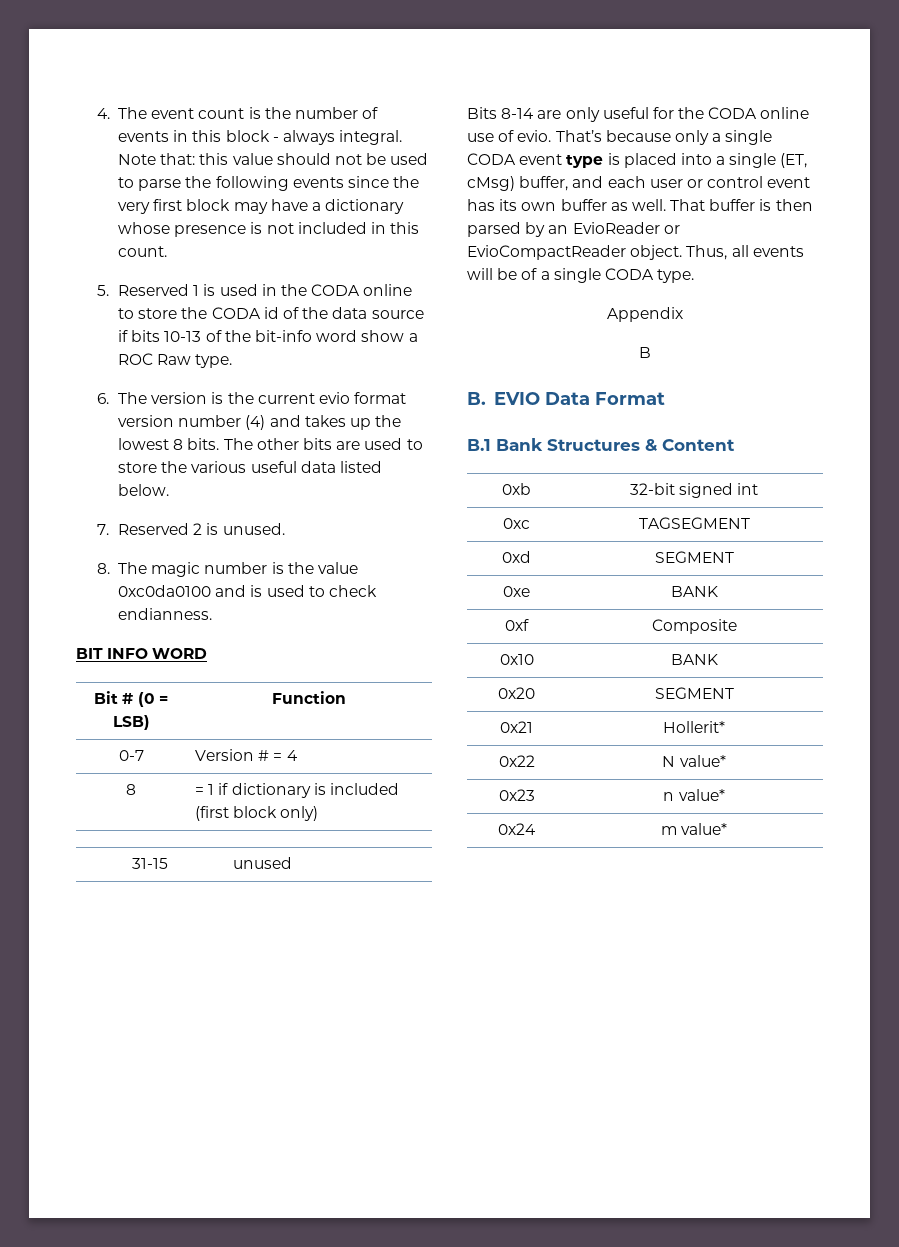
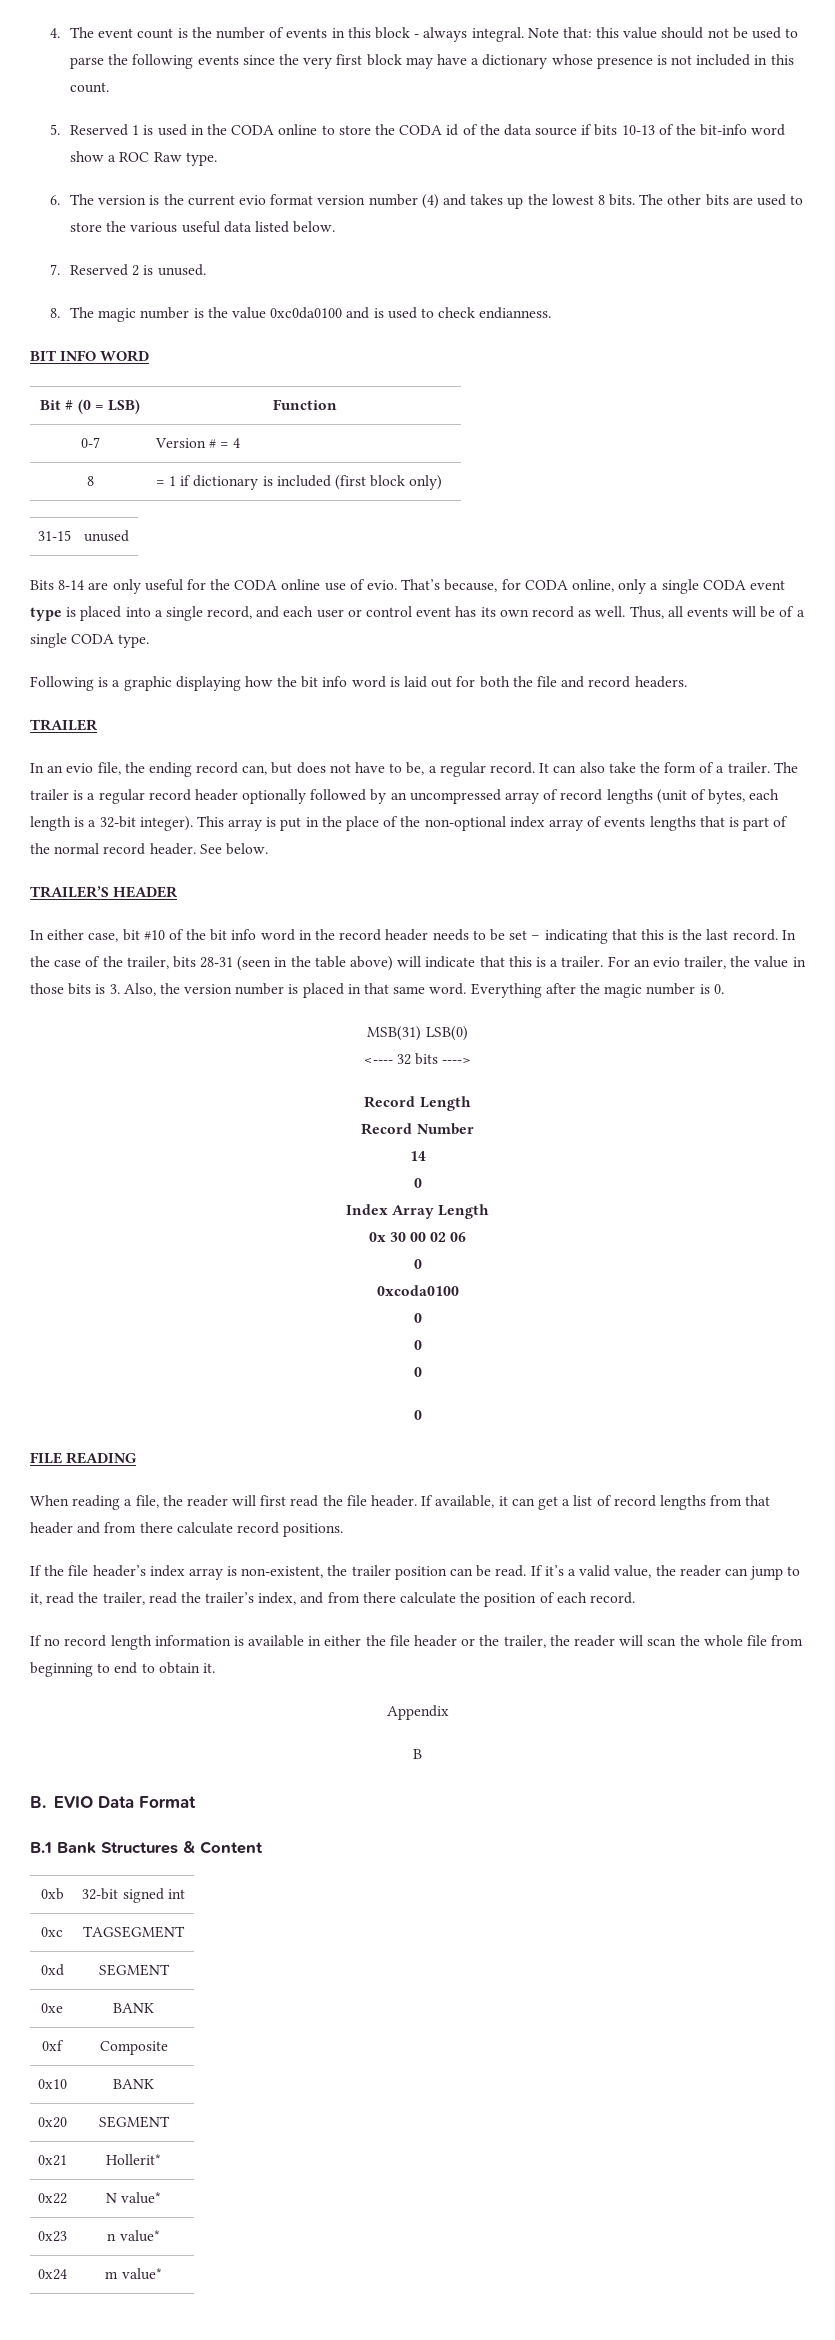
[605,130,671,142] because -> [444,579,614,592] because, for CODA online,
[780,153,808,168] [467,176,569,191] (ET, cMsg) buffer, -> [207,606,253,619] record,
[560,199,607,211] buffer -> [531,606,574,618] record
[670,199,813,211] [467,222,680,237] [467,245,683,260] That buffer is then parsed by an EvioReader or EvioCompactReader object. -> (626, 611) none
(695, 276) none -> [30,676,687,691] [30,719,97,731] [30,762,798,777] [30,789,780,804] [30,816,789,831] [30,843,268,855] [30,886,178,898] [30,929,796,944] [30,956,806,971] [30,983,724,998] [367,1026,468,1041] [363,1053,472,1065] [364,1096,471,1111] [361,1123,474,1135] [409,1151,426,1161] [413,1178,422,1188] [345,1204,490,1219] [368,1232,467,1242] [413,1259,422,1269] [376,1285,459,1296] [413,1313,422,1323] [413,1340,422,1350] [413,1367,422,1377] [413,1410,422,1420] [30,1452,137,1464] [30,1495,771,1510] [30,1522,344,1537] [30,1565,801,1580] [30,1592,635,1607] [30,1635,804,1650] [30,1662,215,1677] // Following is a graphic displaying how the bit info word is laid out for both the file and record headers. // TRAILER // In an evio file, the ending record can, but does not have to be, a regular record. It can also take the form of a trailer. The trailer is a regular record header optionally followed by an uncompressed array of record lengths (unit of bytes, each length is a 32-bit integer). This array is put in the place of the non-optional index array of events lengths that is part of the normal record header. See below. // TRAILER’S HEADER // In either case, bit #10 of the bit info word in the record header needs to be set – indicating that this is the last record. In the case of the trailer, bits 28-31 (seen in the table above) will indicate that this is a trailer. For an evio trailer, the value in those bits is 3. Also, the version number is placed in that same word. Everything after the magic number is 0. // MSB(31) LSB(0) // <---- 32 bits ----> // Record Length // Record Number // 14 // 0 // Index Array Length // 0x 30 00 02 06 // 0 // 0xcoda0100 // 0 // 0 // 0 // 0 // FILE READING // When reading a file, the reader will first read the file header. If available, it can get a list of record lengths from that header and from there calculate record positions. // If the file header’s index array is non-existent, the trailer position can be read. If it’s a valid value, the reader can jump to it, read the trailer, read the trailer’s index, and from there calculate the position of each record. // If no record length information is available in either the file header or the trailer, the reader will scan the whole file from beginning to end to obtain it.

